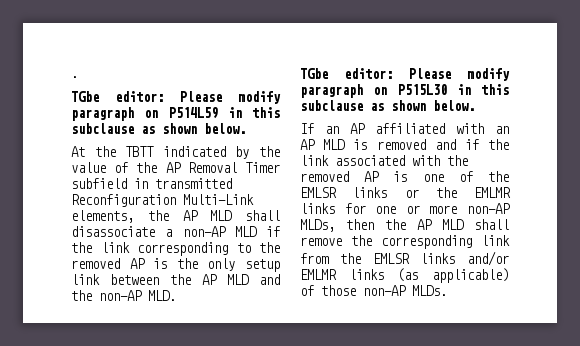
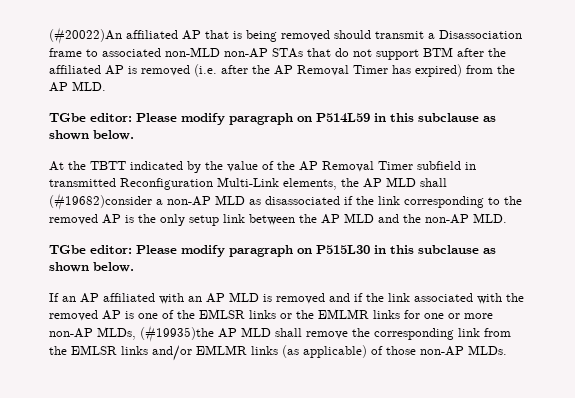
[71,76,78,78] . -> [49,27,522,44] [49,47,506,60] [49,64,515,77] [49,81,106,92] (#20022)An affiliated AP that is being removed should transmit a Disassociation frame to associated non-MLD non-AP STAs that do not support BTM after the affiliated AP is removed (i.e. after the AP Removal Timer has expired) from the AP MLD.
[71,226,155,237] disassociate -> [49,193,152,210] (#19682)consider
(257, 231) none -> [249,196,340,205] as disassociated
[346,219,406,230] then the -> [140,325,214,342] (#19935)the

